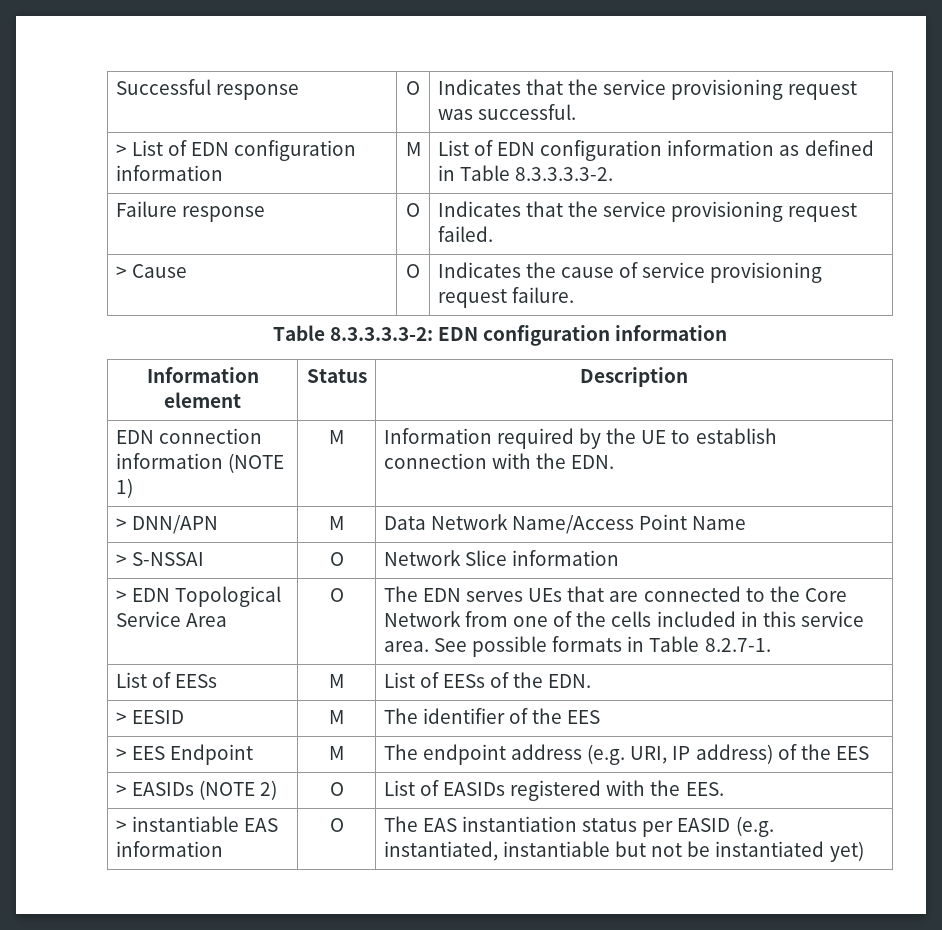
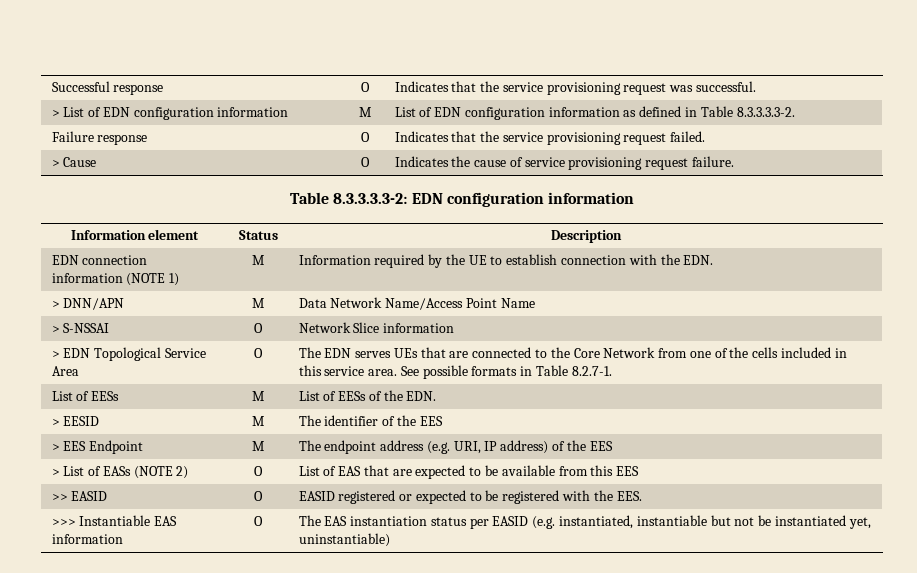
[131,782,194,796] EASIDs -> [63,466,131,476] List of EASs
[443,782,506,796] EASIDs -> [338,465,640,479] [51,491,108,501] [254,491,263,501] [298,490,499,504] EAS that are expected to be available from this EES // >> EASID | O | EASID registered or expected to be
[115,816,239,832] > instantiable -> [51,515,151,526] >>> Instantiable
[829,841,864,862] yet) -> [848,517,871,529] [298,533,390,547] yet, uninstantiable)

